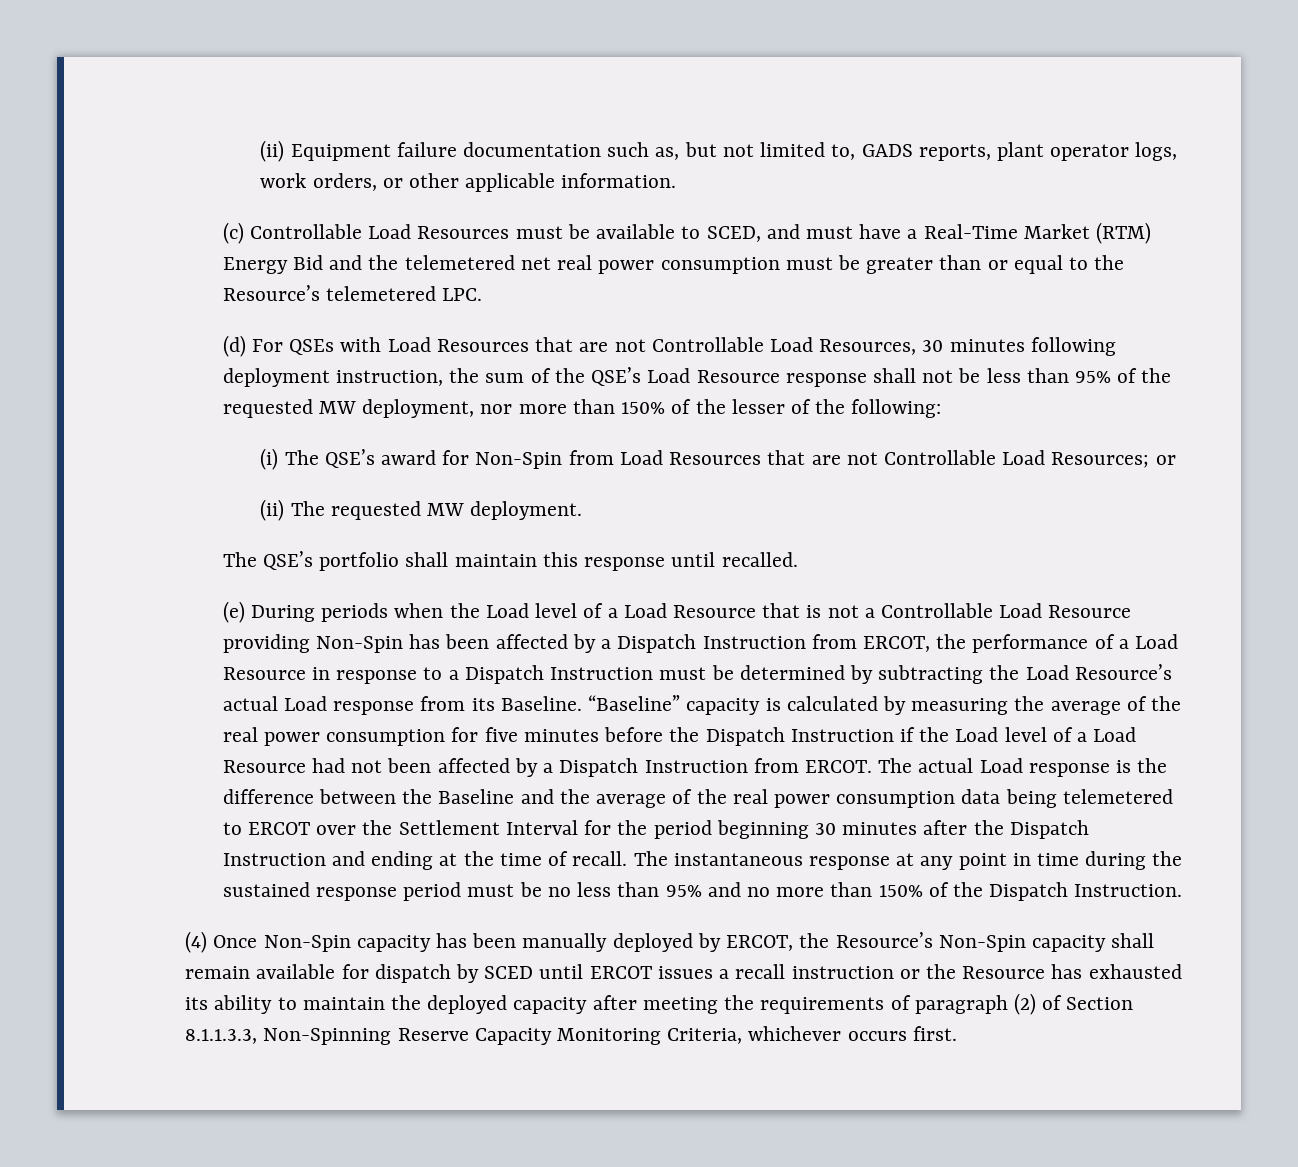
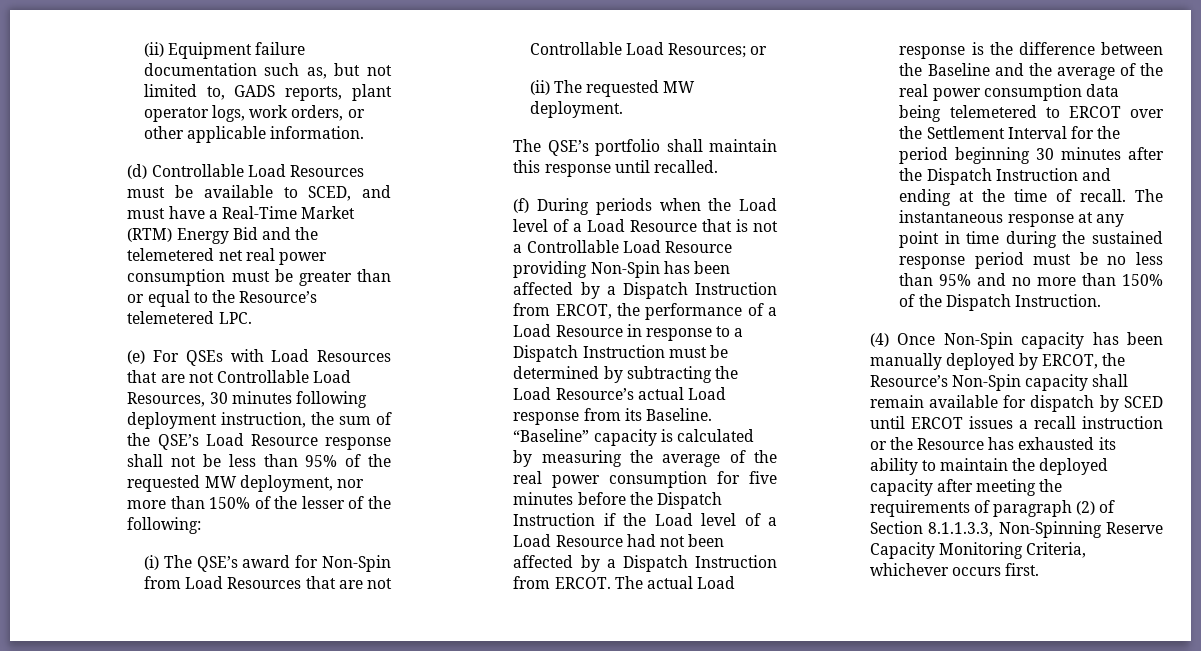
[222,222,244,244] (c) -> [127,164,148,179] (d)
[222,335,246,357] (d) -> [127,350,146,364] (e)
[222,601,245,623] (e) -> [513,198,530,213] (f)

